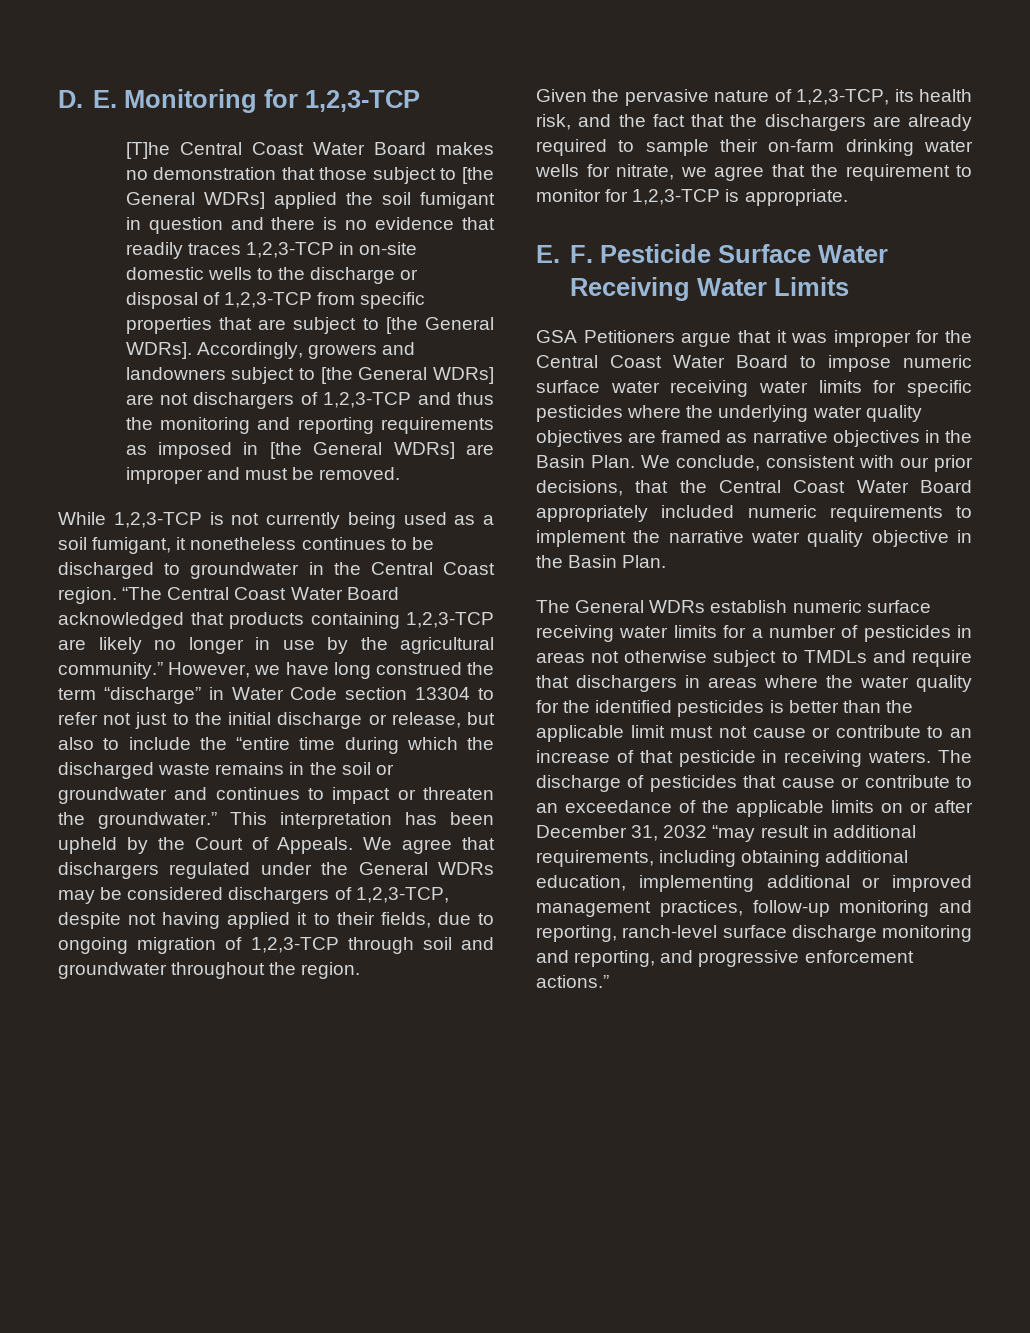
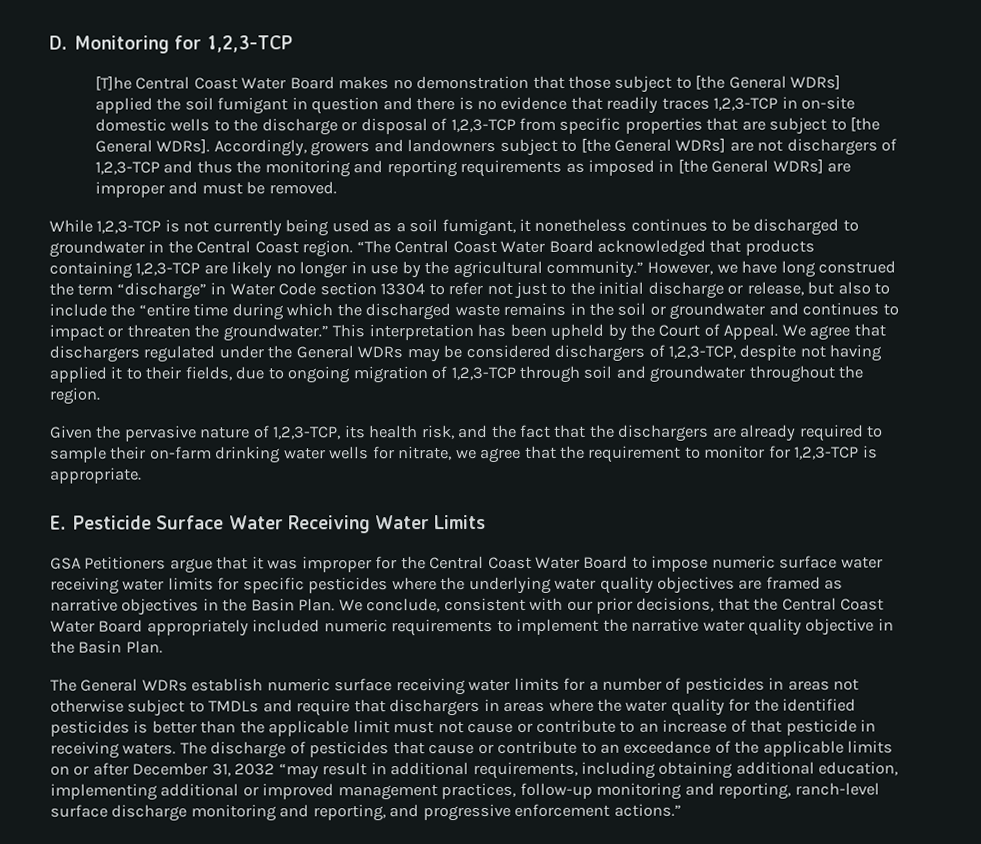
[92,90,117,108] E. -> (67, 42) none
[277,837,354,854] Appeals. -> [723,323,779,340] Appeal.
[569,245,593,263] F. -> (66, 522) none

